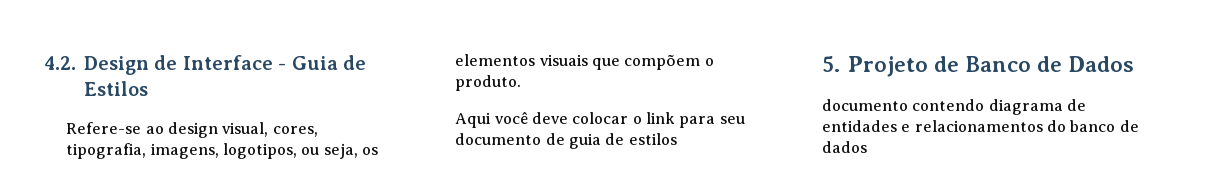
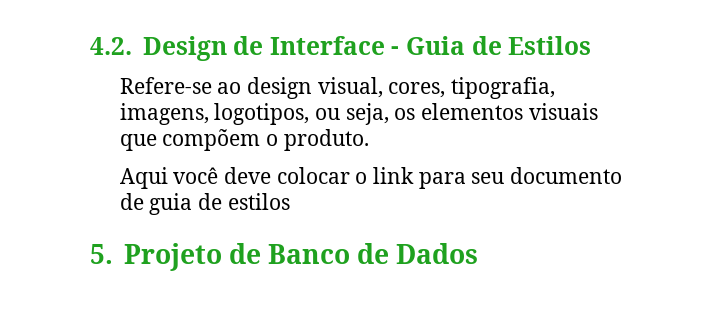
[822,99,1086,115] [822,120,1139,132] [822,141,867,153] // documento contendo diagrama de entidades e relacionamentos do banco de dados -> (479, 253) none

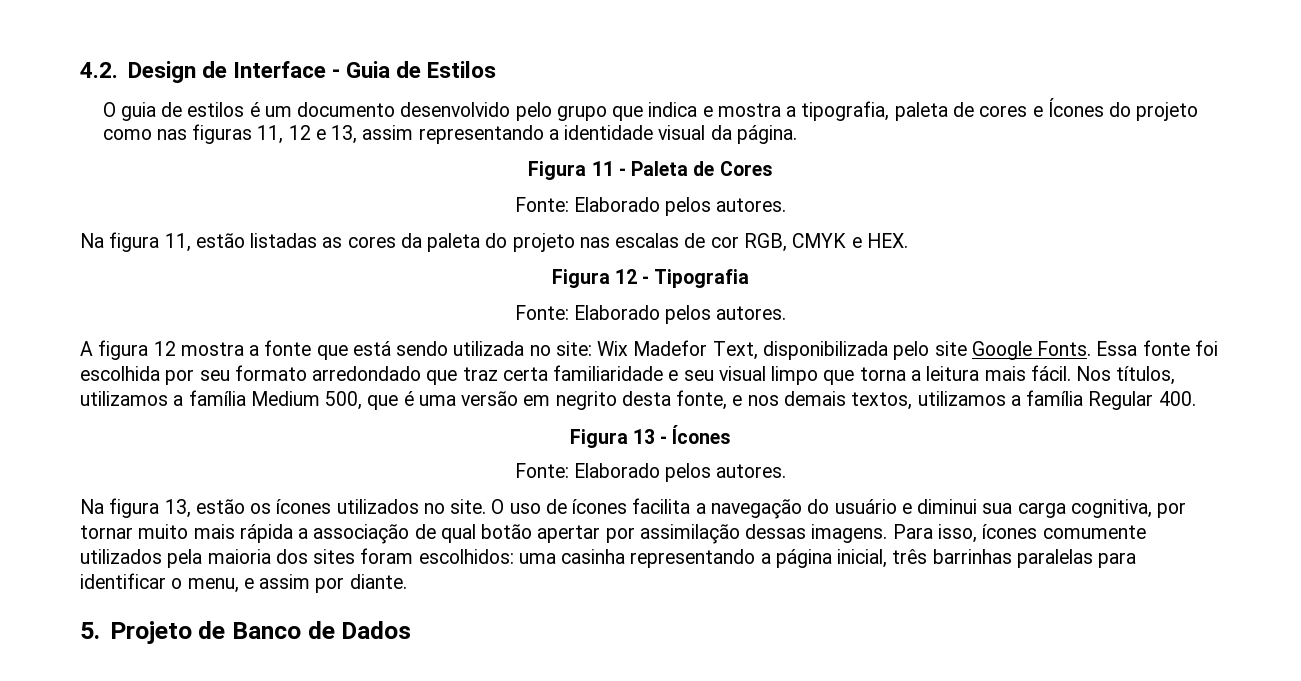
[119,77,556,99] [119,103,598,125] [119,129,369,151] [119,167,623,189] [119,193,290,215] Refere-se ao design visual, cores, tipografia, imagens, logotipos, ou seja, os elementos visuais que compõem o produto. // Aqui você deve colocar o link para seu documento de guia de estilos -> [102,98,1199,121] [102,124,797,144] [528,161,773,180] [514,197,787,216] [80,232,908,252] [551,269,750,288] [514,305,787,324] [80,340,1218,360] [80,365,1176,385] [80,390,1196,410] [569,425,732,448] [514,463,787,482] [80,498,1187,519] [80,524,1146,544] [80,548,1137,568] [80,573,407,593] O guia de estilos é um documento desenvolvido pelo grupo que indica e mostra a tipografia, paleta de cores e Ícones do projeto como nas figuras 11, 12 e 13, assim representando a identidade visual da página. // Figura 11 - Paleta de Cores // Fonte: Elaborado pelos autores. // Na figura 11, estão listadas as cores da paleta do projeto nas escalas de cor RGB, CMYK e HEX. // Figura 12 - Tipografia // Fonte: Elaborado pelos autores. // A figura 12 mostra a fonte que está sendo utilizada no site: Wix Madefor Text, disponibilizada pelo site Google Fonts. Essa fonte foi escolhida por seu formato arredondado que traz certa familiaridade e seu visual limpo que torna a leitura mais fácil. Nos títulos, utilizamos a família Medium 500, que é uma versão em negrito desta fonte, e nos demais textos, utilizamos a família Regular 400. // Figura 13 - Ícones // Fonte: Elaborado pelos autores. // Na figura 13, estão os ícones utilizados no site. O uso de ícones facilita a navegação do usuário e diminui sua carga cognitiva, por tornar muito mais rápida a associação de qual botão apertar por assimilação dessas imagens. Para isso, ícones comumente utilizados pela maioria dos sites foram escolhidos: uma casinha representando a página inicial, três barrinhas paralelas para identificar o menu, e assim por diante.

